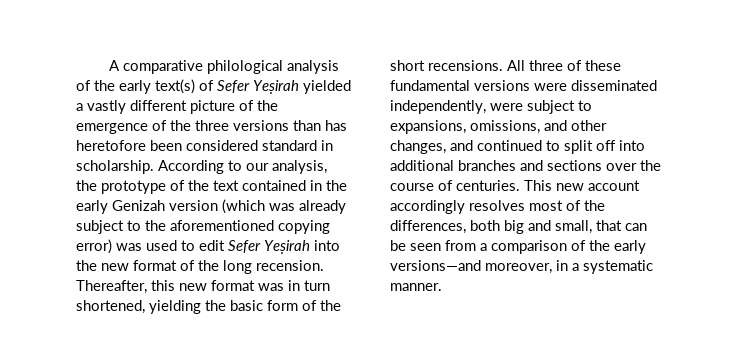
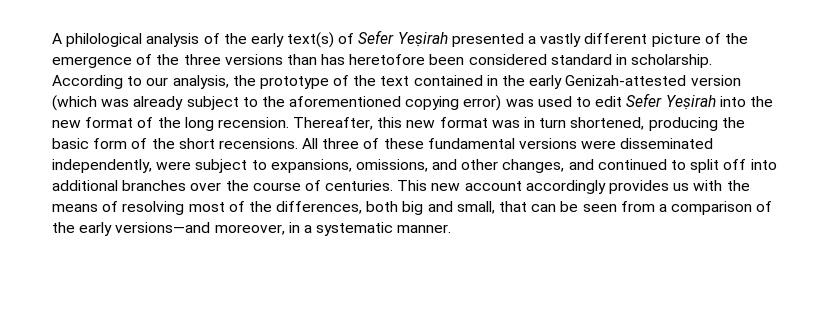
[122,60,203,74] comparative -> (62, 38) none
[303,80,351,94] yielded -> [451,33,524,47] presented
[112,200,165,211] Genizah -> [565,75,687,86] Genizah-attested
[149,300,201,314] yielding -> [648,117,718,131] producing
[520,160,602,171] and sections -> (187, 185) none
[469,200,525,211] resolves -> [609,180,750,194] [52,201,185,215] provides us with the means of resolving

